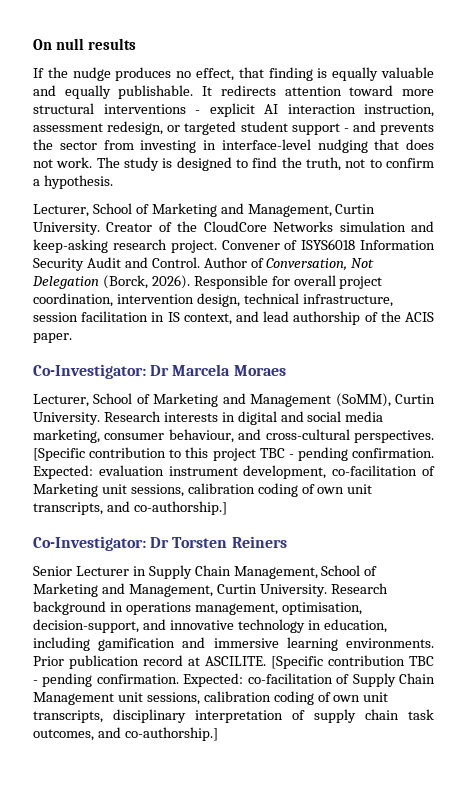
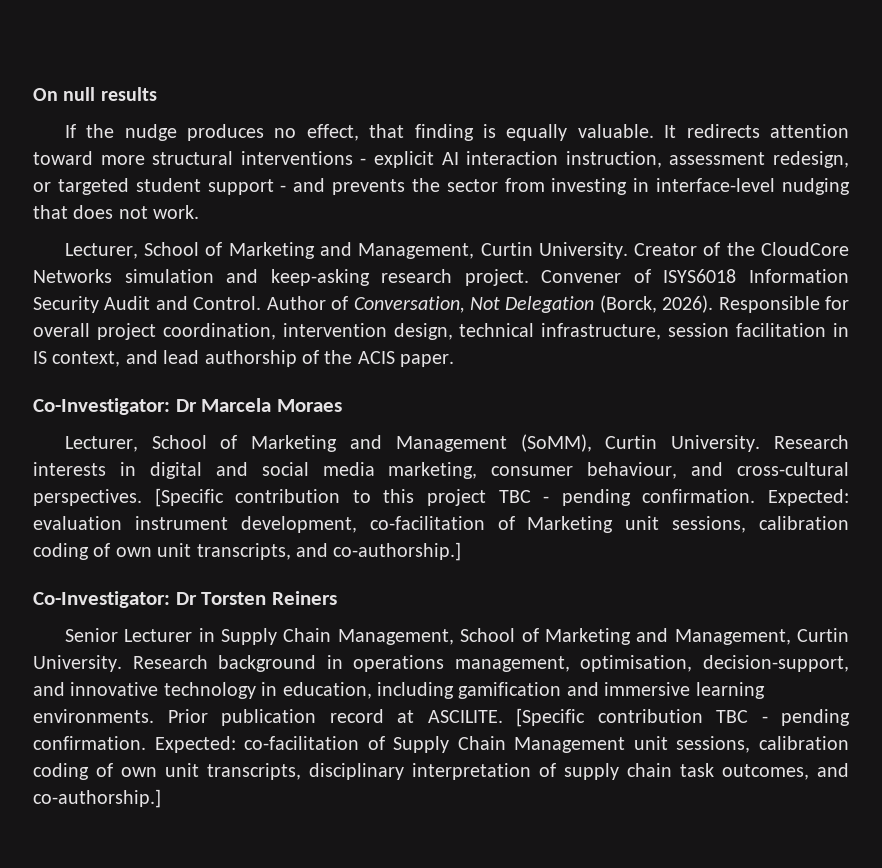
[381,67,435,78] [33,85,194,99] valuable and equally publishable. -> [577,124,654,138] valuable.
[96,157,434,171] [33,175,113,189] The study is designed to find the truth, not to confirm a hypothesis. -> (200, 212) none

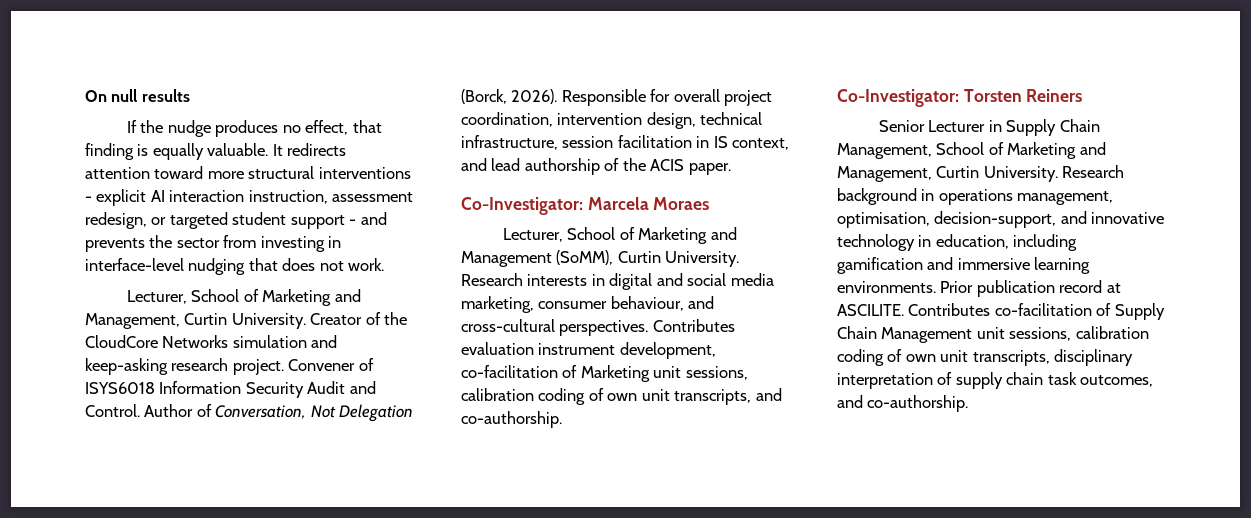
[175,399,197,412] Dr -> (583, 206) none
[154,488,850,507] [Specific contribution to this project TBC - pending confirmation. Expected: -> [652,319,735,332] Contributes
[333,542,462,561] [33,591,197,608] co-authorship.] // Co-Investigator: Dr -> [461,411,562,428] [837,89,959,107] co-authorship. // Co-Investigator:
[516,708,850,727] [33,736,236,753] [Specific contribution TBC - pending confirmation. Expected: -> [908,303,991,316] Contributes
[33,789,161,808] co-authorship.] -> [867,395,969,412] co-authorship.

